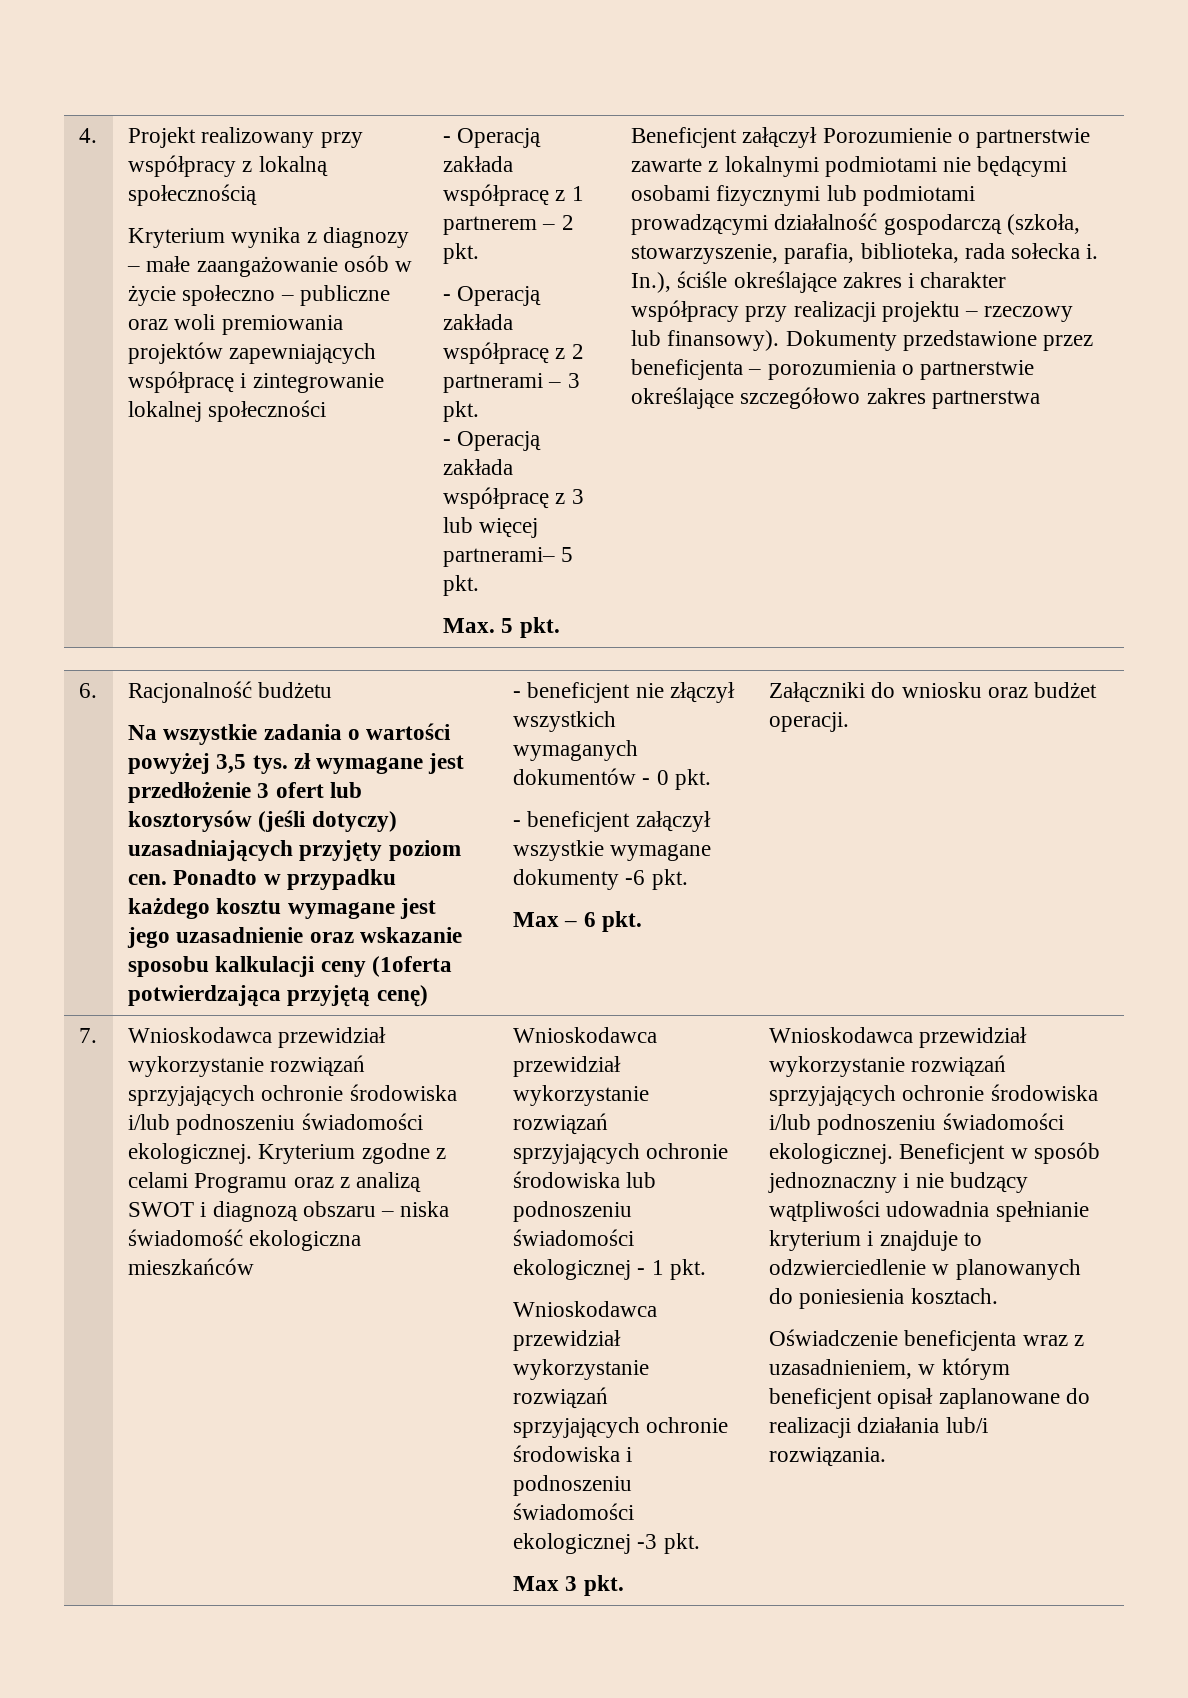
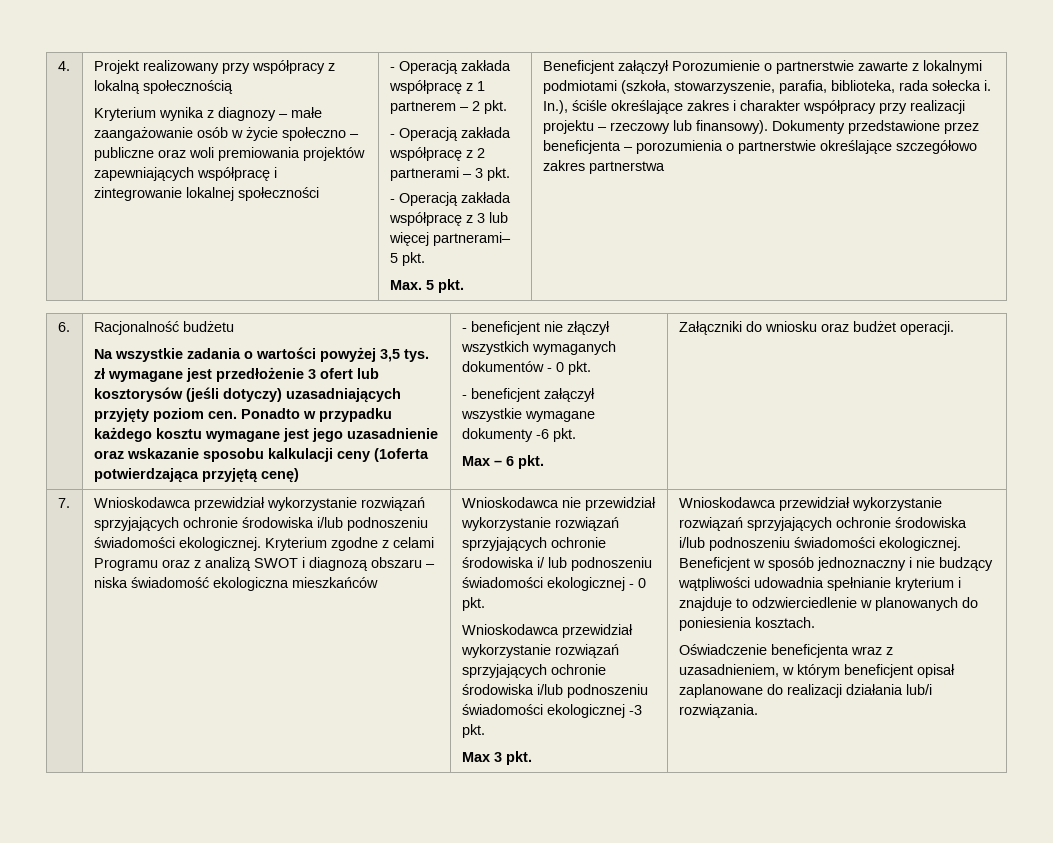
[943,156,1068,177] [631,185,975,206] [631,213,1002,235] nie będącymi osobami fizycznymi lub podmiotami prowadzącymi działalność gospodarczą -> (617, 87) none
[513,1056,622,1077] [513,1085,650,1106] [513,1113,609,1135] [513,1143,729,1164] [513,1171,621,1188] przewidział wykorzystanie rozwiązań sprzyjających ochronie środowiska -> [561,497,656,511] [460,517,619,531] [461,537,606,551] [461,557,545,568] nie przewidział wykorzystanie rozwiązań sprzyjających ochronie środowiska i/
[651,1260,664,1275] 1 -> [637,578,646,588] 0
[626,1447,633,1462] i -> [536,684,563,695] i/lub

